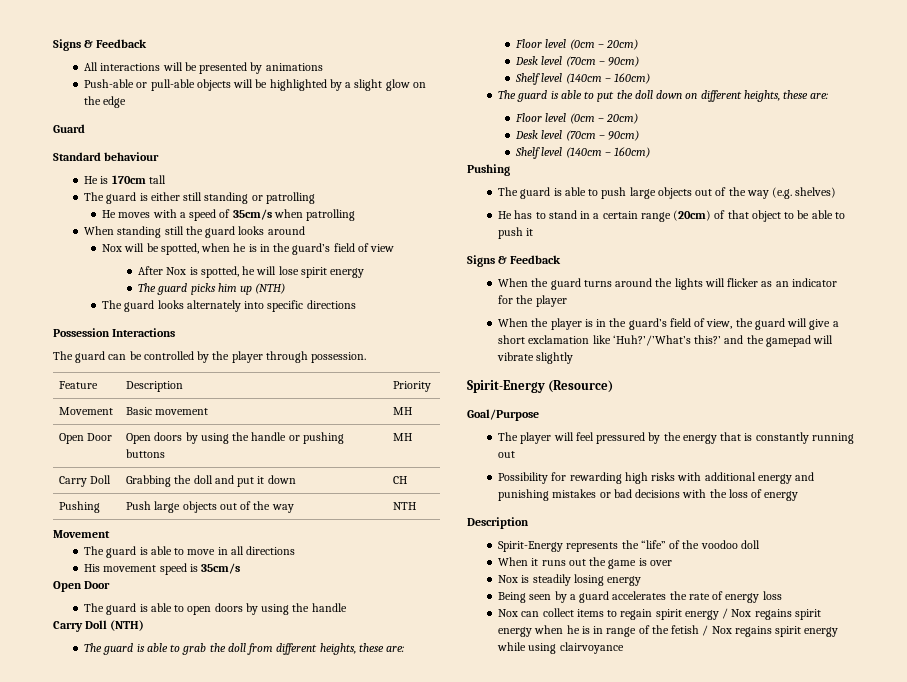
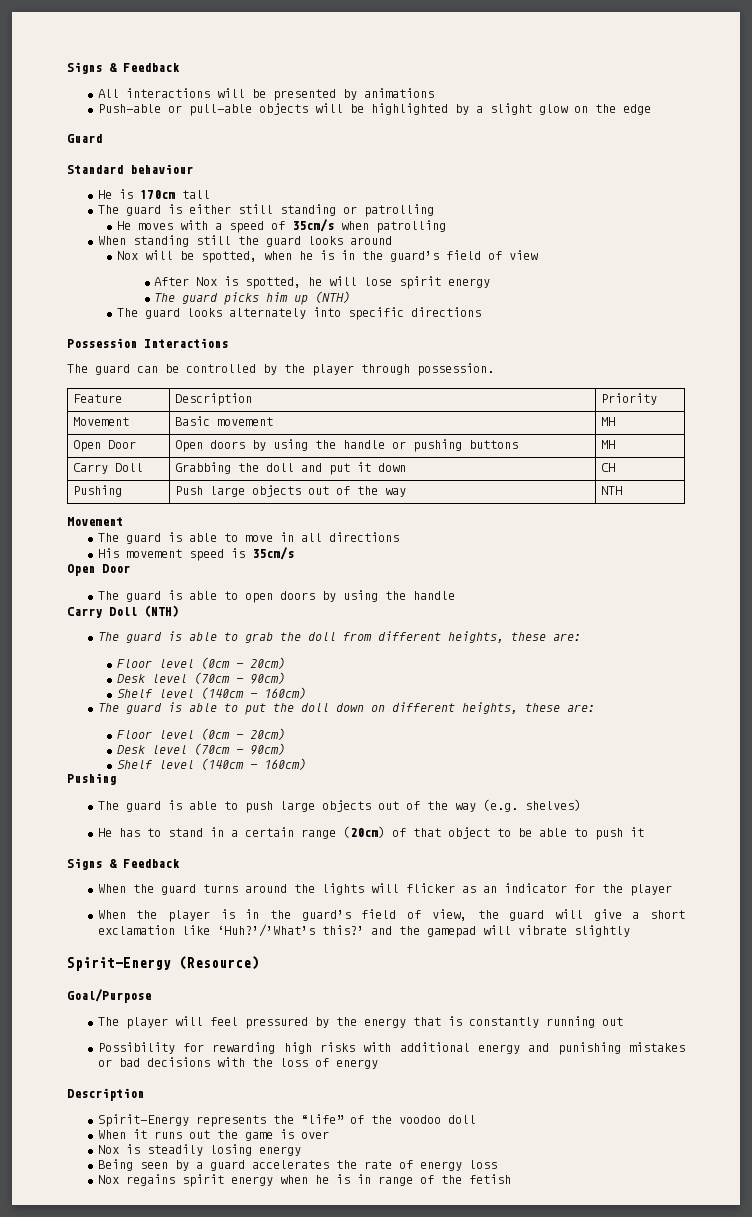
[521,608,752,620] can collect items to regain spirit energy / Nox -> (119, 1179) none
[702,625,839,637] [497,642,624,654] / Nox regains spirit energy while using clairvoyance -> (511, 1179) none

